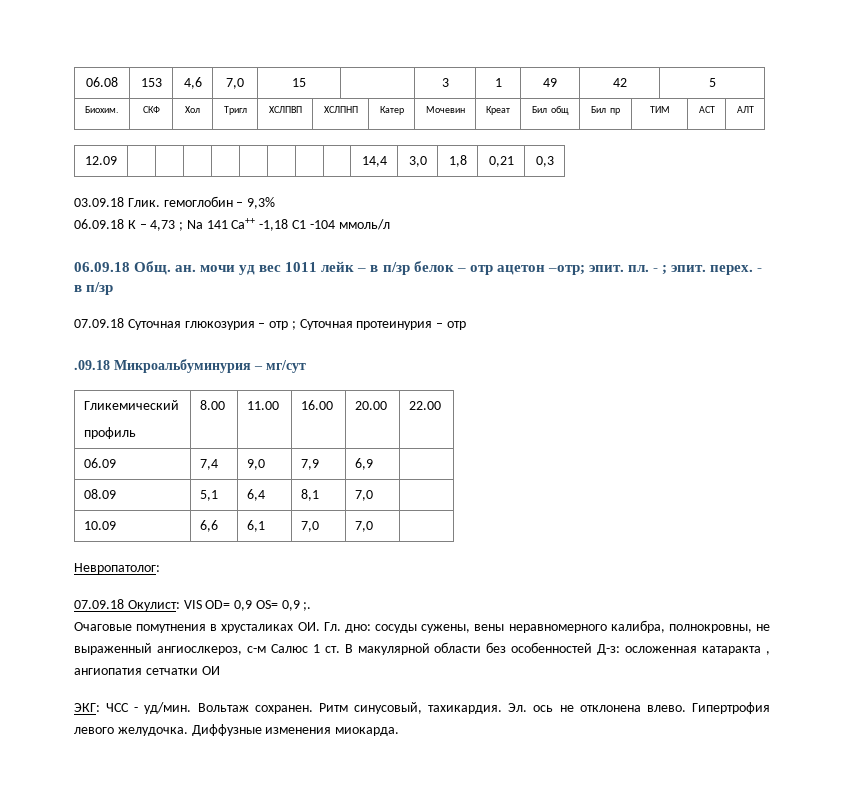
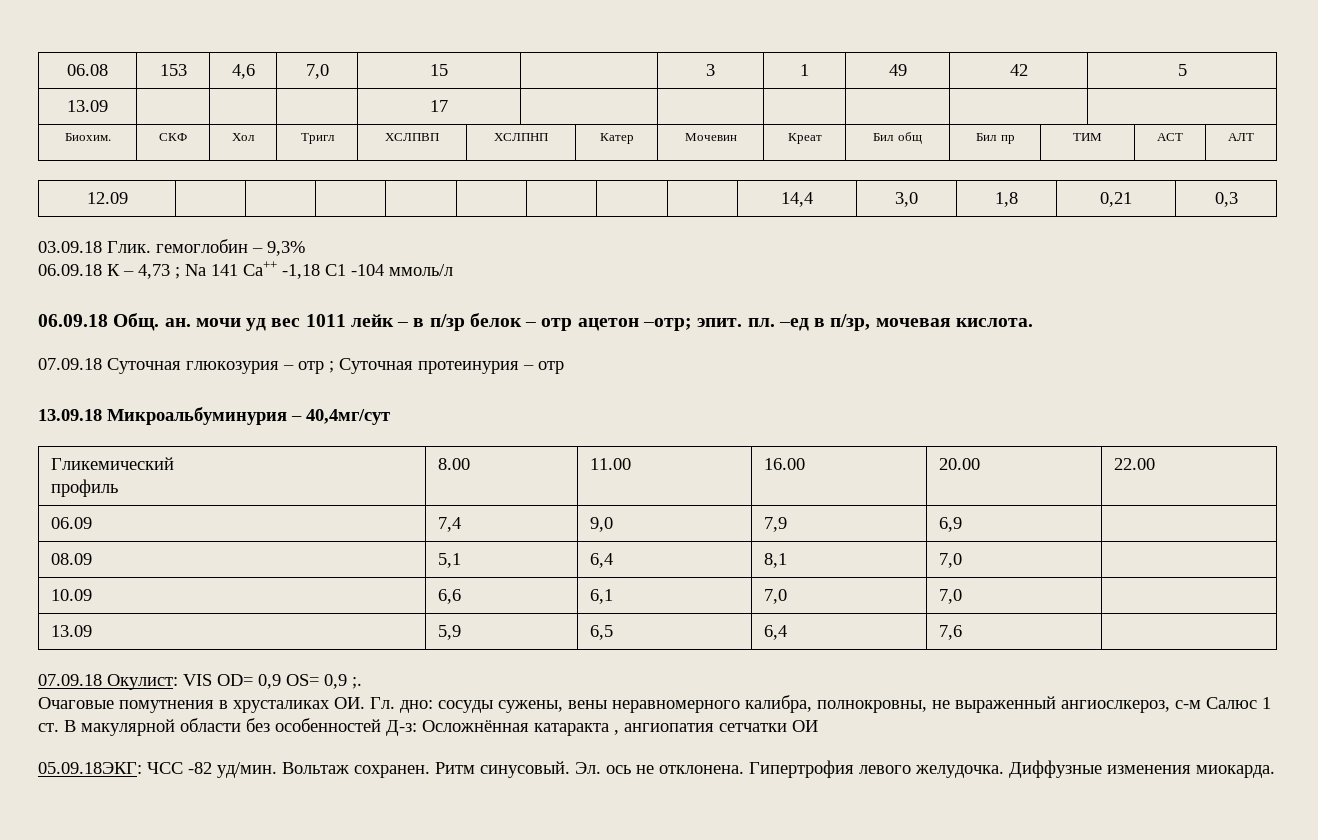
(716, 82) none -> [67,100,108,112] [429,100,448,112] // 13.09 | | | | 17 | | | | | |
[652,265,763,275] [74,282,114,295] - ; эпит. перех. - в п/зр -> [778,314,1033,331] –ед в п/зр, мочевая кислота.
[74,360,110,370] .09.18 -> [38,409,102,421] 13.09.18
[266,360,306,373] мг/сут -> [306,409,390,425] 40,4мг/сут
[74,563,160,574] // Невропатолог: -> [50,625,92,637] [437,625,461,640] [589,625,613,640] [763,625,787,640] [938,625,962,640] // 13.09 | 5,9 | 6,5 | 6,4 | 7,6 |
[625,646,698,653] осложенная -> [422,720,529,732] Осложнённая
[74,703,139,712] ЭКГ: ЧСС - -> [38,762,212,774] 05.09.18ЭКГ: ЧСС -82
[354,702,503,714] синусовый, тахикардия. -> [480,761,570,778] синусовый.
[579,705,686,712] отклонена влево. -> [659,765,744,774] отклонена.

